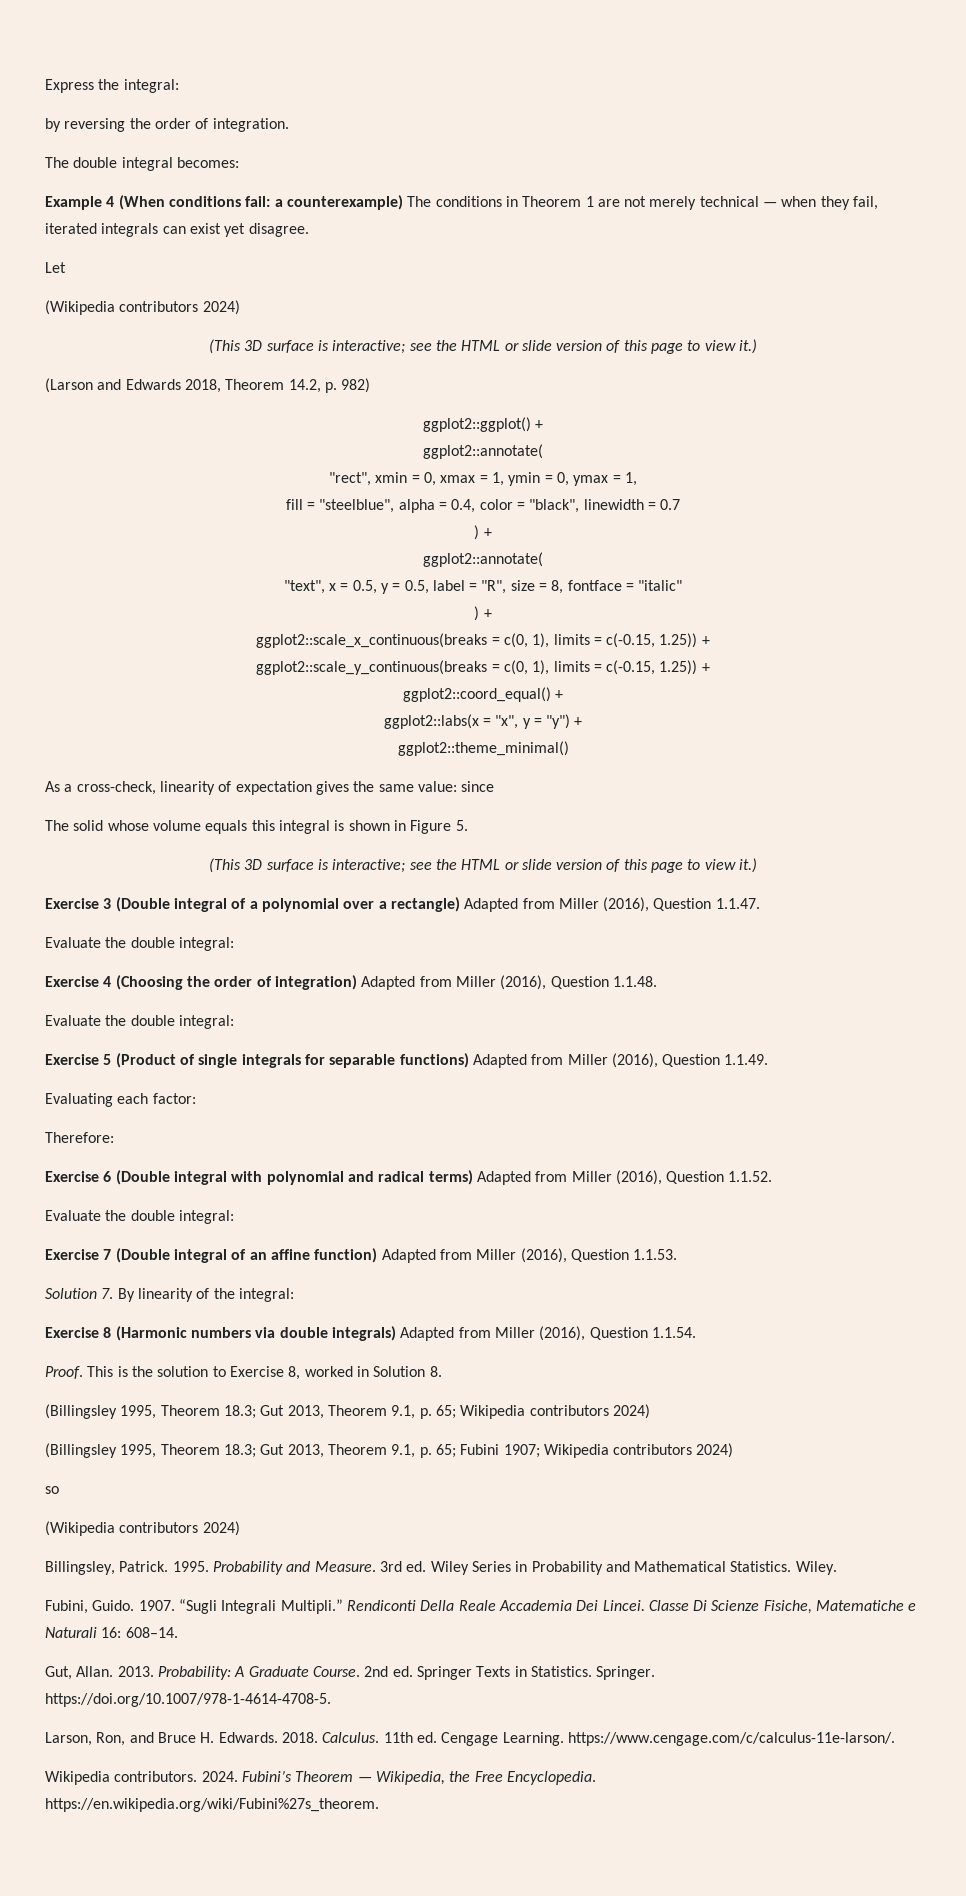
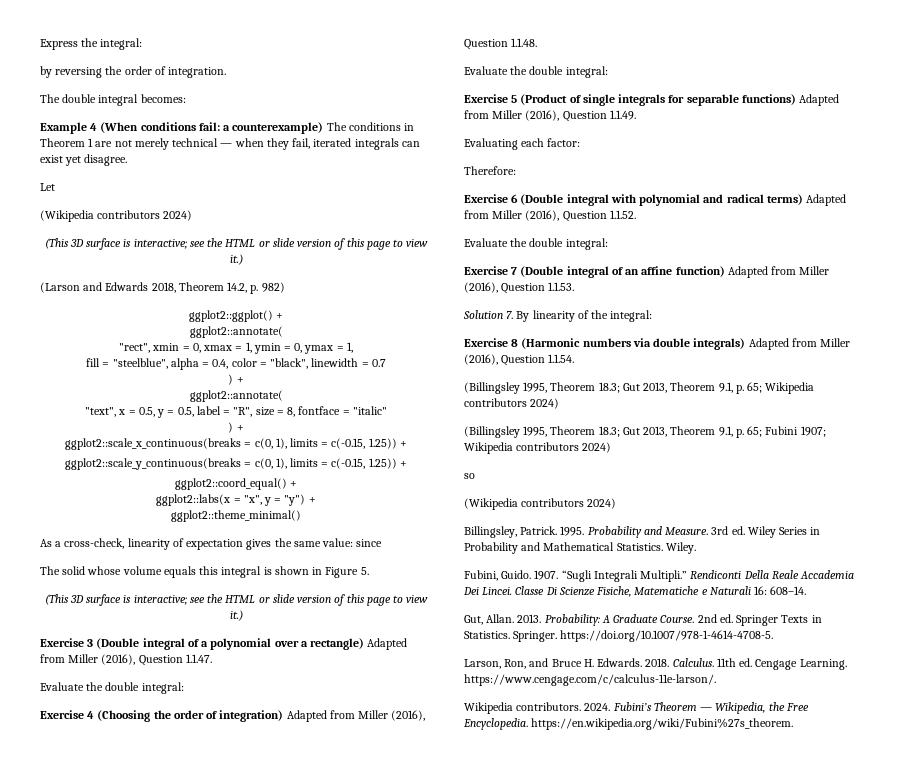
[45,1366,442,1380] // Proof. This is the solution to Exercise 8, worked in Solution 8. -> (575, 358) none

